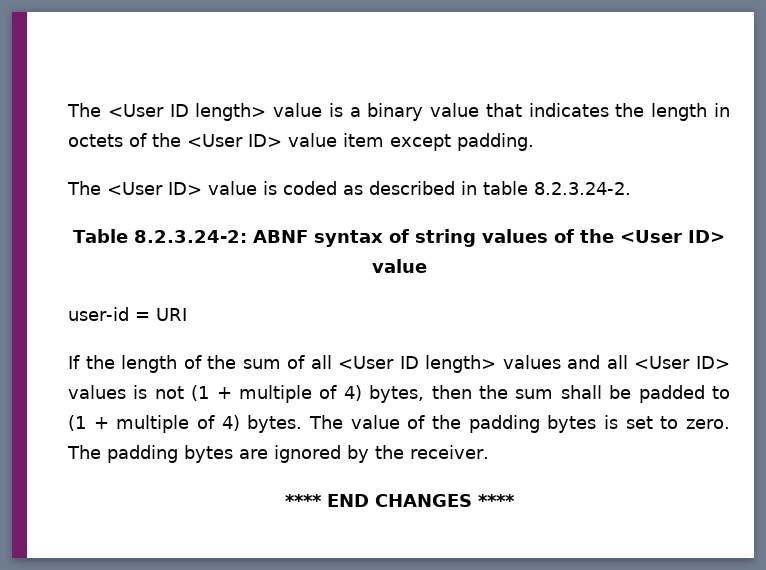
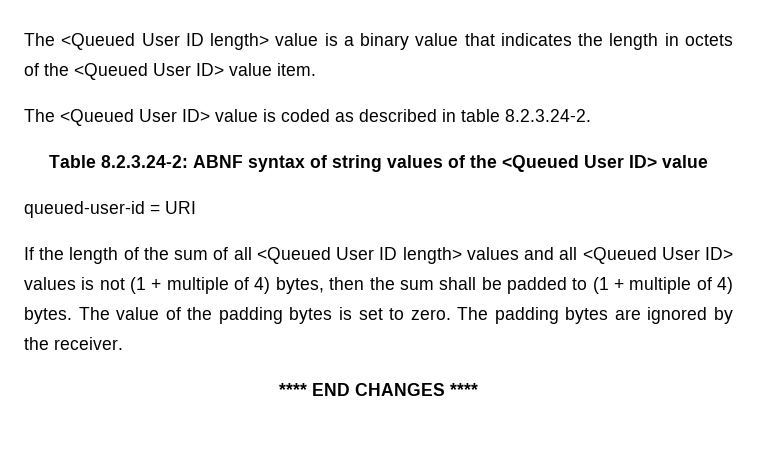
[67,103,164,117] The <User -> [24,33,180,50] The <Queued User
[187,133,534,151] [67,181,163,195] <User ID> value item except padding. // The <User -> [74,63,316,80] [24,109,177,126] <Queued User ID> value item. // The <Queued User
[619,230,682,243] <User -> [502,155,624,172] <Queued User
[68,307,129,321] user-id -> [24,201,145,218] queued-user-id
[338,356,395,369] <User -> [256,247,375,264] <Queued User
[634,356,691,369] <User -> [582,247,700,264] <Queued User

